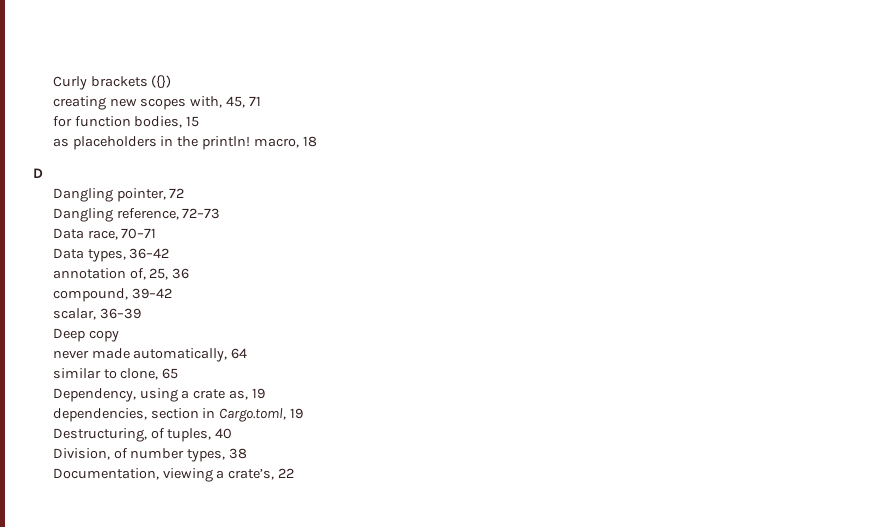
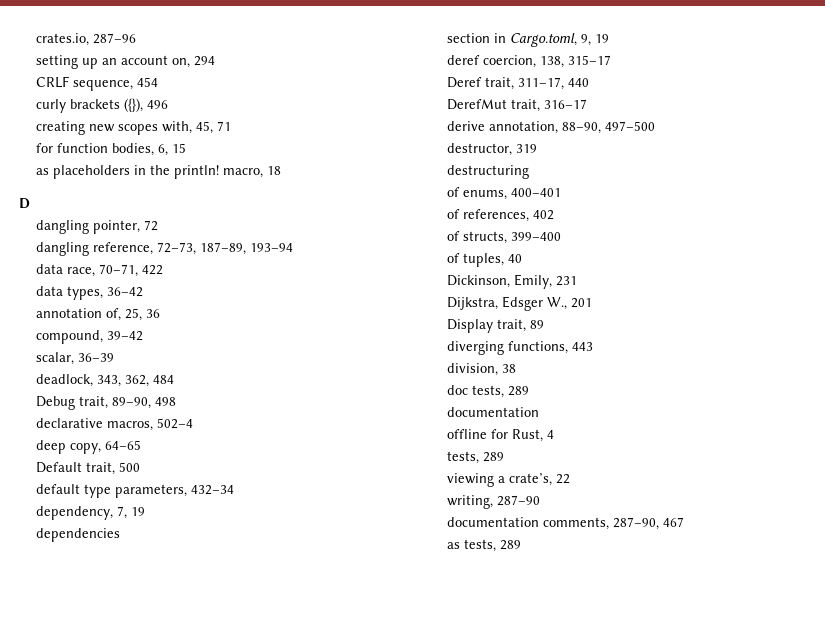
[52,75,172,90] Curly brackets ({}) -> [36,33,137,46] [36,55,216,69] [36,76,159,91] [36,98,169,113] crates.io, 287–96 // setting up an account on, 294 // CRLF sequence, 454 // curly brackets ({}), 496
(183, 122) none -> [158,144,169,156] 6,
[52,188,113,202] Dangling -> [36,220,90,234] dangling
[52,208,221,222] [52,228,157,240] [52,248,84,259] Dangling reference, 72–73 // Data race, 70–71 // Data -> [36,242,294,256] [36,264,164,277] [36,286,64,296] dangling reference, 72–73, 187–89, 193–94 // data race, 70–71, 422 // data
[52,328,119,342] [52,348,248,362] [52,368,179,380] [52,388,266,402] [52,408,147,422] Deep copy // never made automatically, 64 // similar to clone, 65 // Dependency, using a crate as, 19 // dependencies, -> [36,374,175,387] [36,396,177,410] [36,418,194,431] [36,440,142,454] [36,462,141,475] [36,484,235,498] [36,506,146,520] [36,528,121,542] deadlock, 343, 362, 484 // Debug trait, 89–90, 498 // declarative macros, 502–4 // deep copy, 64–65 // Default trait, 500 // default type parameters, 432–34 // dependency, 7, 19 // dependencies //
[290,408,304,419] [52,428,233,442] [52,448,248,462] [52,468,295,482] 19 // Destructuring, of tuples, 40 // Division, of number types, 38 // Documentation, viewing a crate’s, 22 -> [581,34,610,46] [447,55,612,68] [447,77,590,90] [447,99,588,112] [447,121,656,134] [447,143,538,156] [447,165,530,179] [447,187,562,200] [447,209,555,222] [447,231,562,244] [447,253,523,267] [447,274,578,289] [447,296,593,311] [447,319,545,333] [447,341,594,355] [447,363,517,376] [447,385,530,398] [447,407,540,417] [447,429,555,442] [447,451,505,464] [447,473,571,487] [447,495,541,509] [447,517,685,530] [447,539,522,552] 9, 19 // deref coercion, 138, 315–17 // Deref trait, 311–17, 440 // DerefMut trait, 316–17 // derive annotation, 88–90, 497–500 // destructor, 319 // destructuring // of enums, 400–401 // of references, 402 // of structs, 399–400 // of tuples, 40 // Dickinson, Emily, 231 // Dijkstra, Edsger W., 201 // Display trait, 89 // diverging functions, 443 // division, 38 // doc tests, 289 // documentation // offline for Rust, 4 // tests, 289 // viewing a crate’s, 22 // writing, 287–90 // documentation comments, 287–90, 467 // as tests, 289

